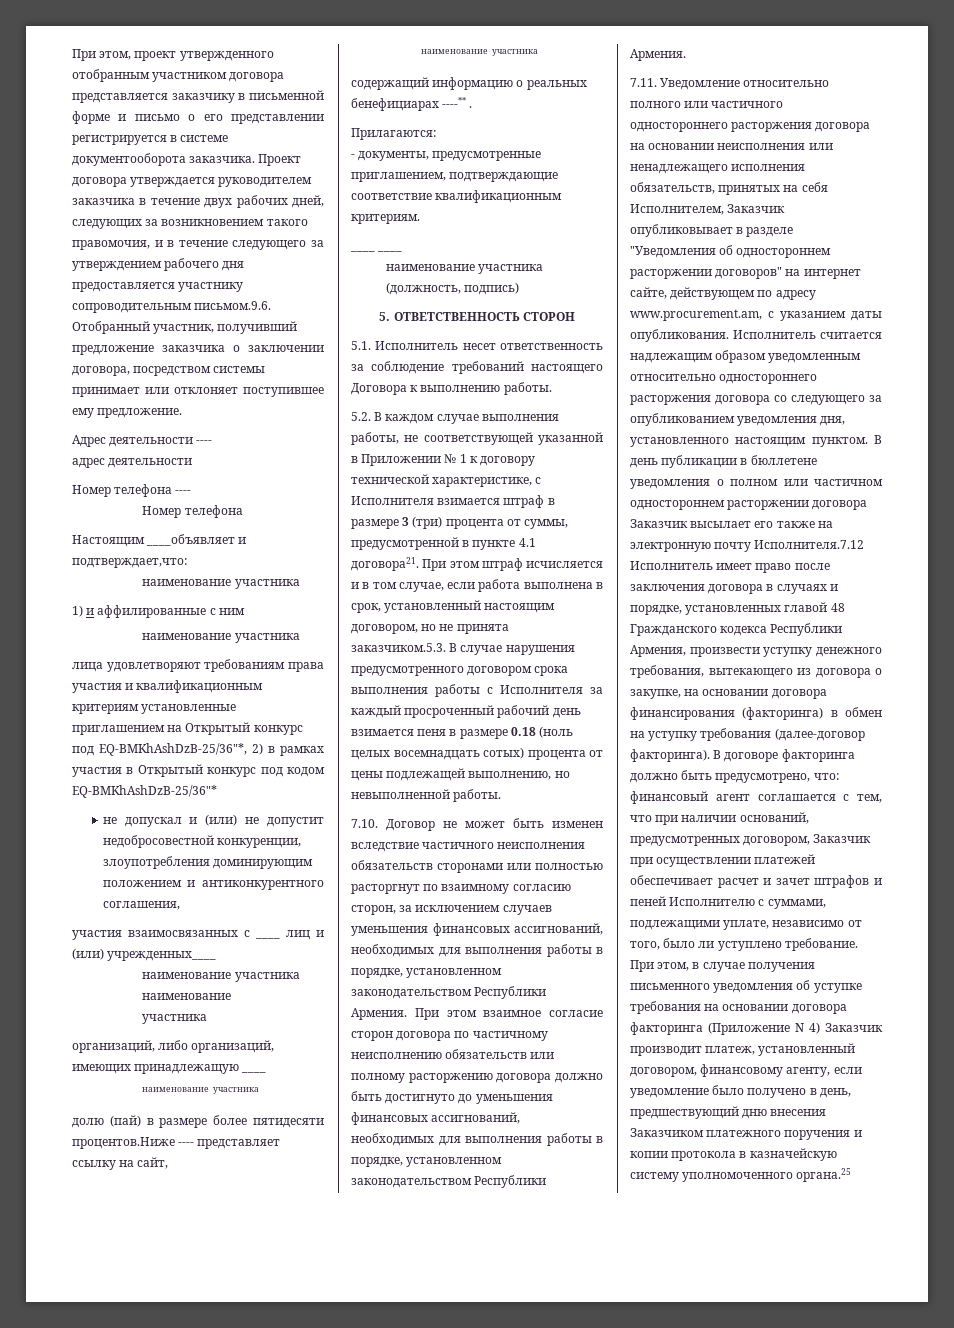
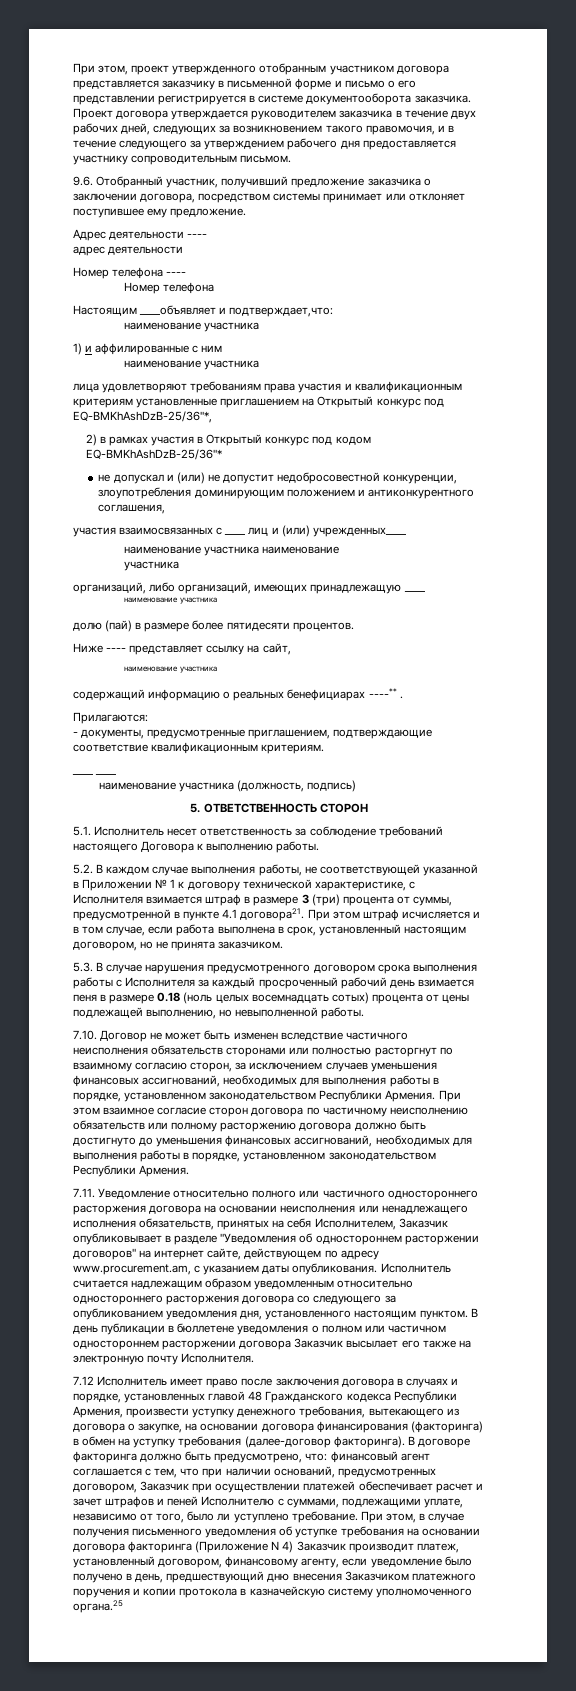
[194,301,272,310] письмом.9.6. -> [240,155,292,163] [73,176,93,186] письмом. // 9.6.
(247, 749) none -> (212, 417) //
[72,1137,175,1149] процентов.Ниже -> [292,622,354,632] [73,643,103,653] процентов. // Ниже
[351,643,446,652] заказчиком.5.3. -> [218,941,284,949] [73,962,93,972] заказчиком. // 5.3.
[754,540,865,549] Исполнителя.7.12 -> [181,1353,255,1363] [73,1376,94,1386] Исполнителя. // 7.12

